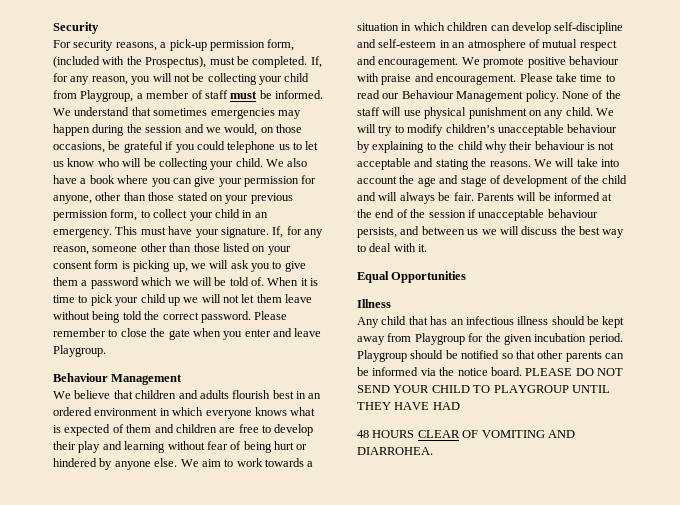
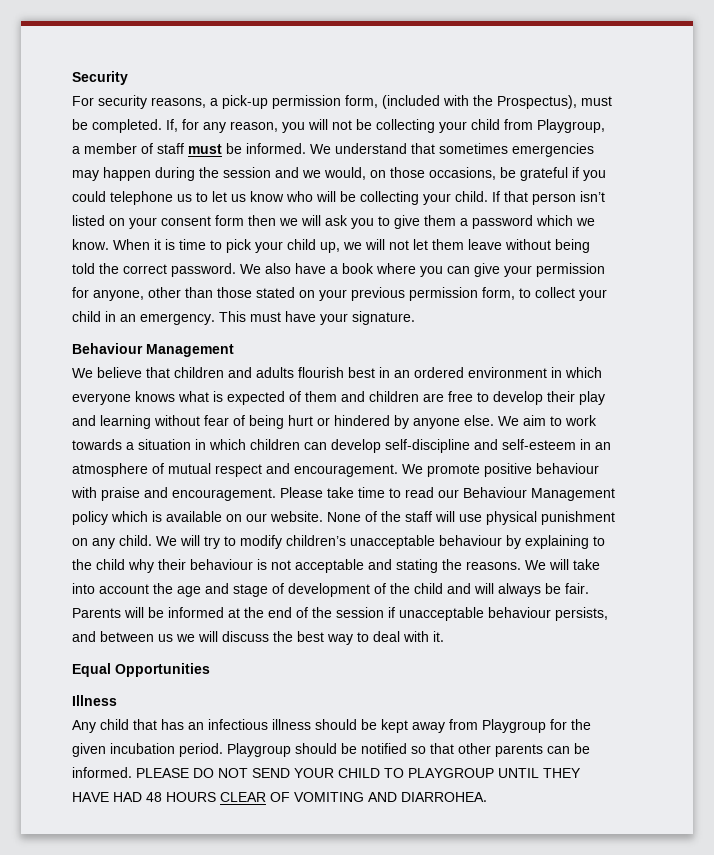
(263, 162) none -> [492,191,605,205] [72,215,595,229] [72,239,590,253] [72,263,236,277] If that person isn’t listed on your consent form then we will ask you to give them a password which we know. When it is time to pick your child up, we will not let them leave without being told the correct password.
[272,226,323,238] [53,243,291,255] [53,260,306,272] [53,277,319,289] [53,294,313,306] [53,311,288,323] [53,328,322,340] [53,345,106,357] If, for any reason, someone other than those listed on your consent form is picking up, we will ask you to give them a password which we will be told of. When it is time to pick your child up we will not let them leave without being told the correct password. Please remember to close the gate when you enter and leave Playgroup. -> (415, 318) none
[525,90,559,102] policy. -> [72,511,323,525] policy which is available on our website.
[372,367,522,376] informed via the notice board. -> [72,767,132,778] informed.
(460, 406) // -> (142, 797) none

